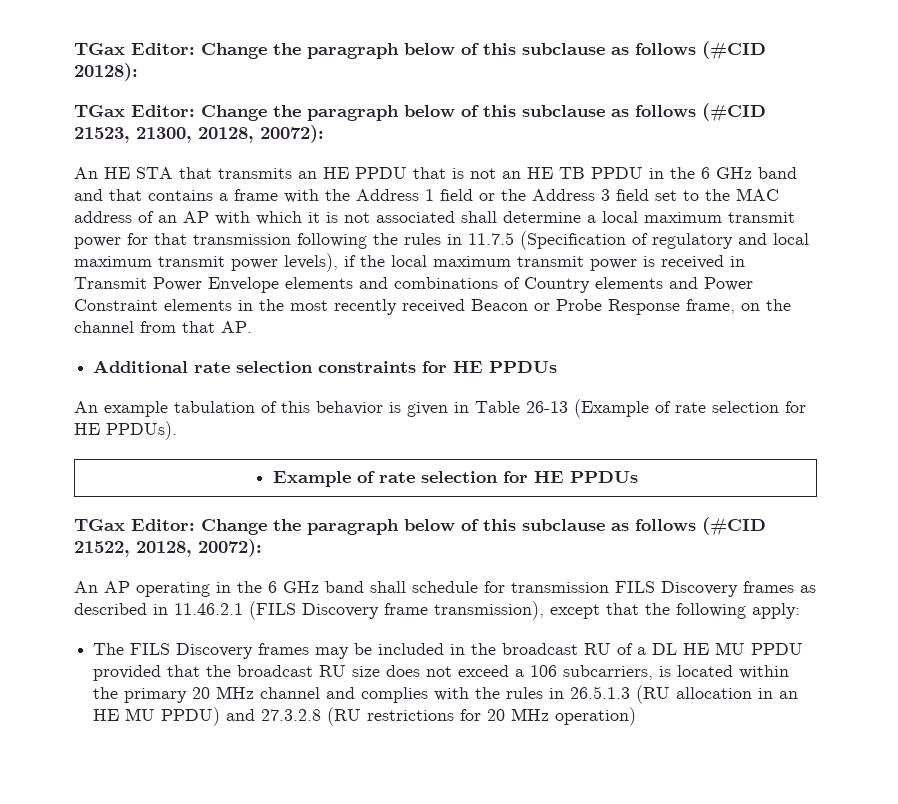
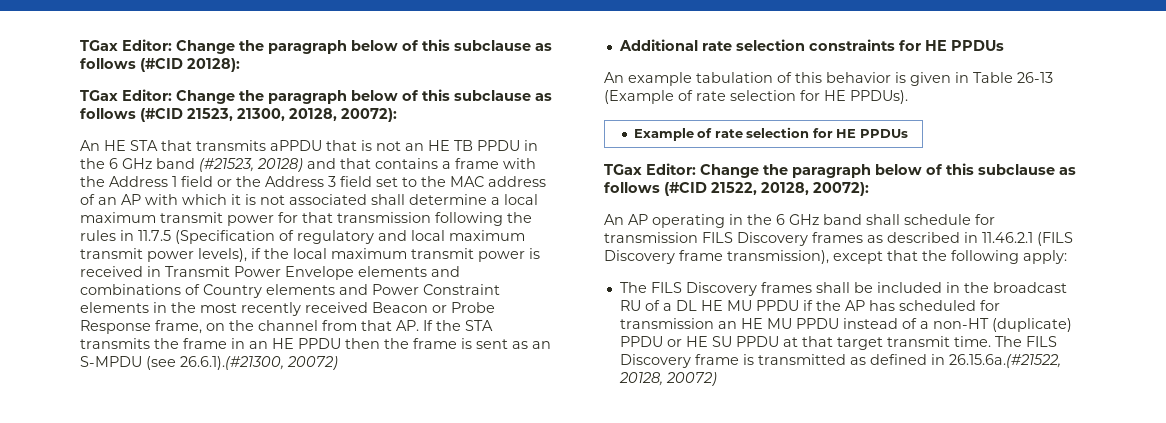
[298,167,407,179] an HE PPDU -> [270,140,322,151] aPPDU
(797, 173) none -> [199,158,303,172] (#21523, 20128)
(252, 327) none -> [423,320,493,331] [80,338,551,349] [80,356,338,370] If the STA transmits the frame in an HE PPDU then the frame is sent as an S-MPDU (see 26.6.1).(#21300, 20072)
[315,647,350,659] may -> [815,282,850,293] shall
[93,665,790,681] [93,685,799,704] [93,707,637,726] provided that the broadcast RU size does not exceed a 106 subcarriers, is located within the primary 20 MHz channel and complies with the rules in 26.5.1.3 (RU allocation in an HE MU PPDU) and 27.3.2.8 (RU restrictions for 20 MHz operation) -> [802,300,1000,311] [619,318,1072,332] [619,336,1057,350] [619,354,1061,368] [618,372,717,386] if the AP has scheduled for transmission an HE MU PPDU instead of a non-HT (duplicate) PPDU or HE SU PPDU at that target transmit time. The FILS Discovery frame is transmitted as defined in 26.15.6a.(#21522, 20128, 20072)

